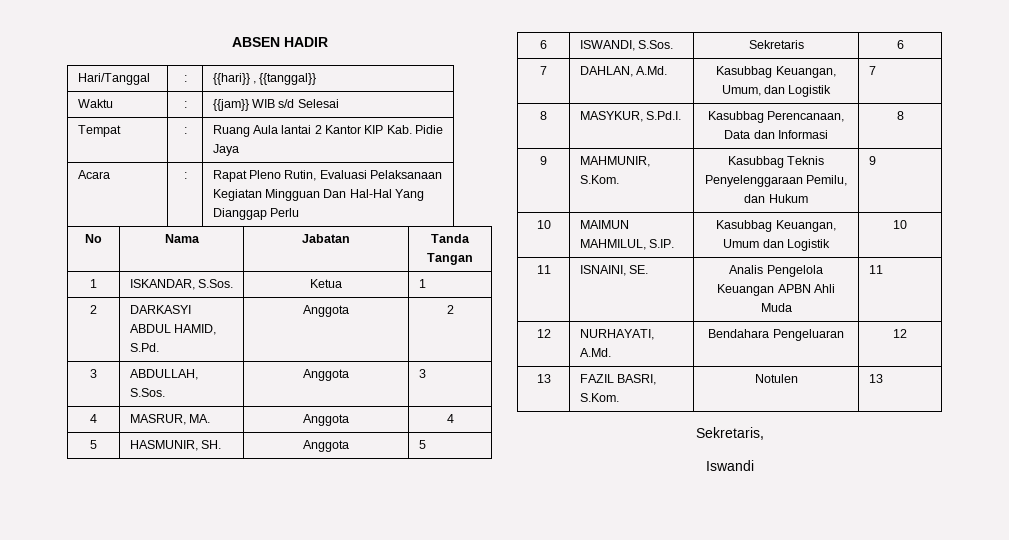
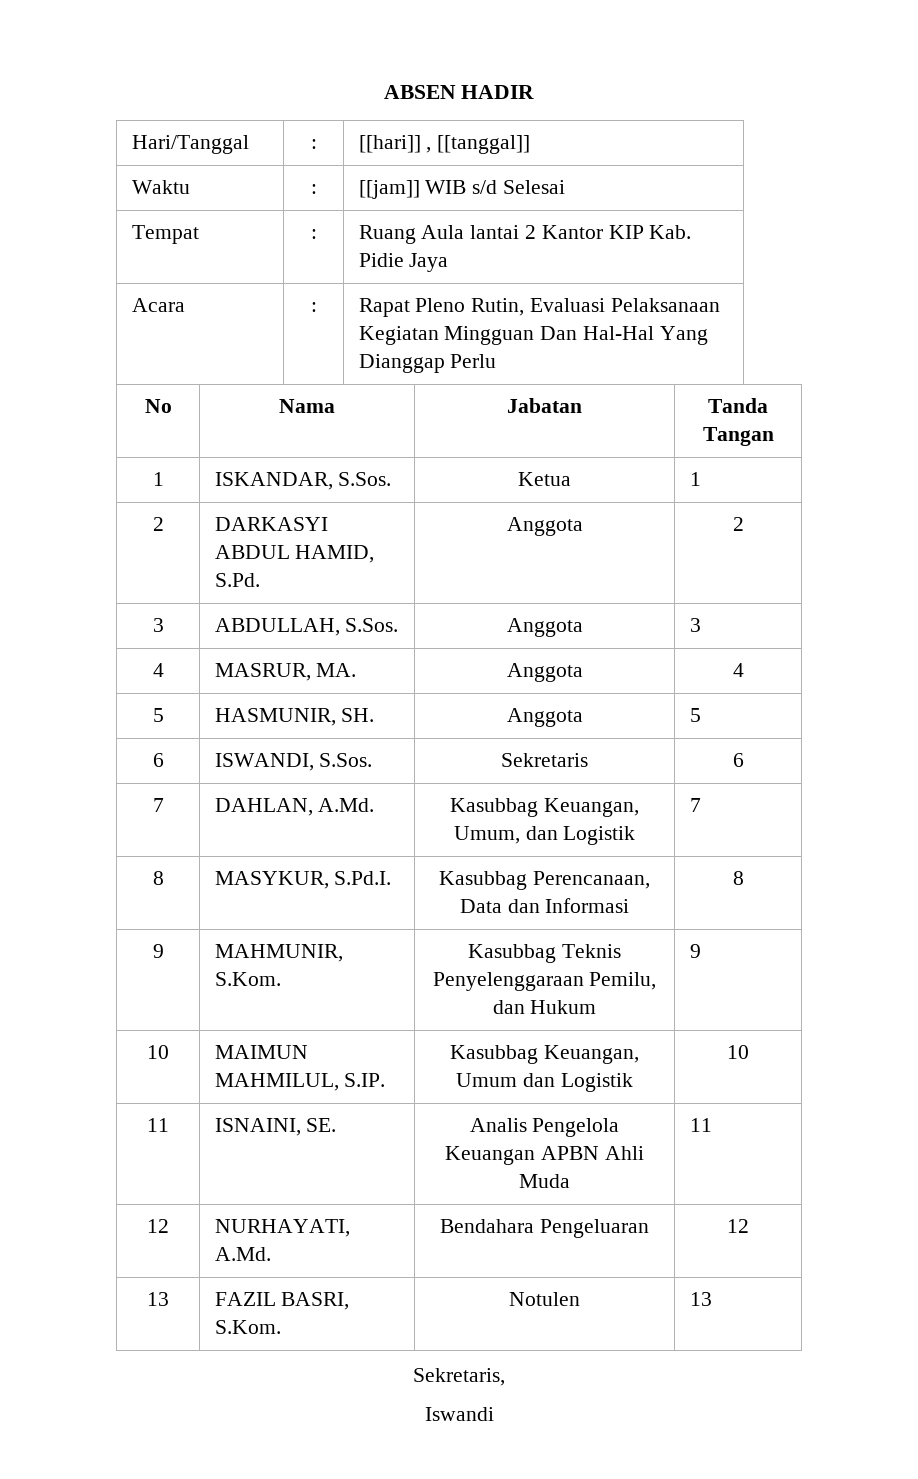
[212,73,317,85] {{hari}} , {{tanggal}} -> [358,135,531,154] [[hari]] , [[tanggal]]
[212,99,249,111] {{jam}} -> [358,180,420,199] [[jam]]

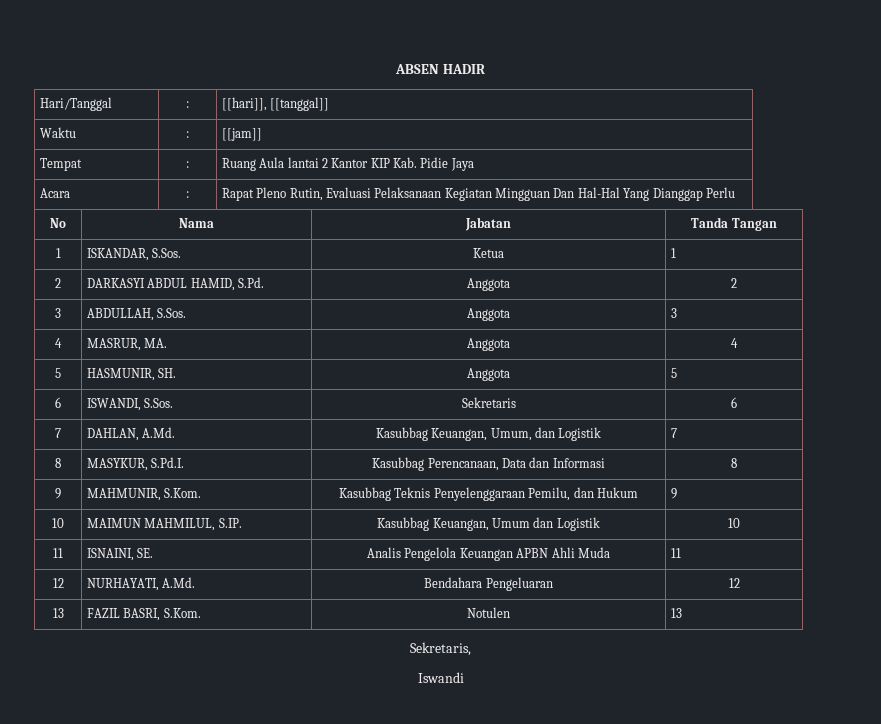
[358,135,432,153] [[hari]] , -> [221,97,267,111] [[hari]],
[425,180,566,194] WIB s/d Selesai -> (262, 134) none

